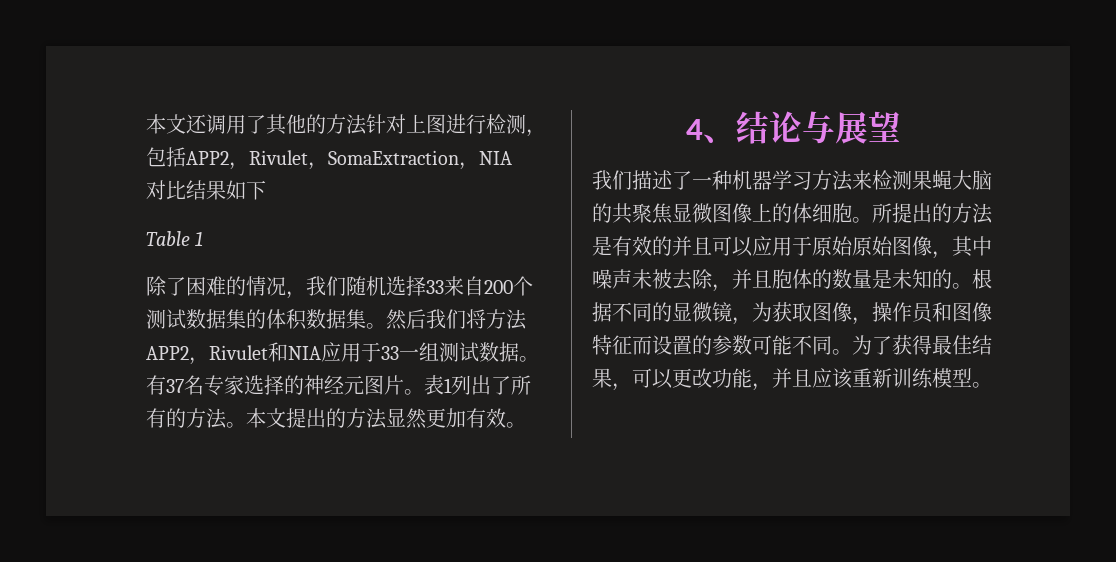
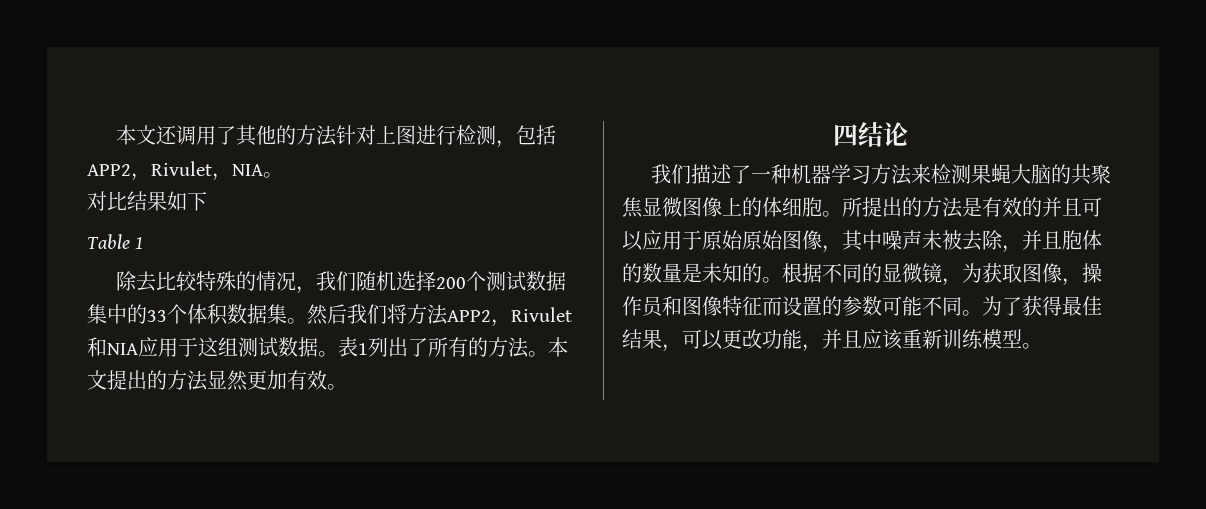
[328,150,512,170] SomaExtraction，NIA -> [232,164,283,178] NIA。
[166,276,226,296] 了困难 -> [135,271,236,292] 去比较特殊
[426,276,484,296] 33来自 -> (436, 281) none
[246,309,266,329] 的 -> [107,304,187,324] 中的33个
[381,346,419,360] 33一 -> [198,337,218,357] 这
[146,375,424,396] 有37名专家选择的神经元图片。 -> (338, 354) none
[686,119,736,143] 4、 -> [833,124,858,146] 四
[802,111,901,144] 与展望 -> (908, 134) none

